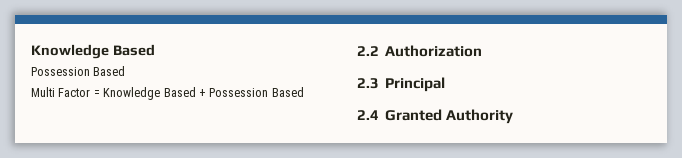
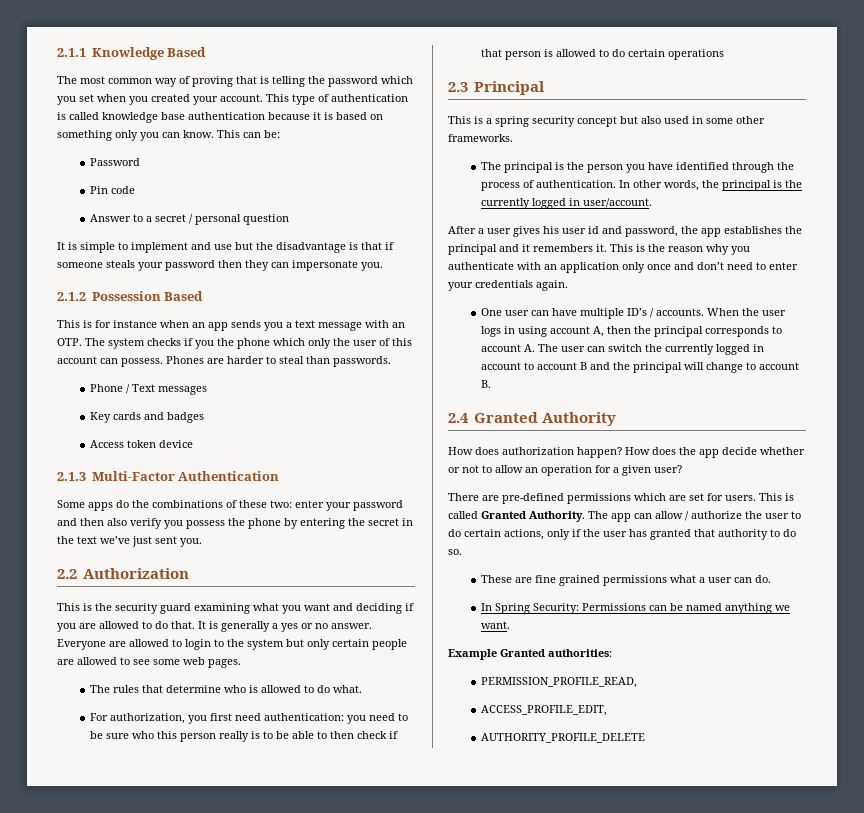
(31, 51) none -> [57,48,86,57] 2.1.1
[31,66,126,76] [31,87,304,100] [357,45,483,57] [357,77,446,92] [357,109,514,124] Possession Based // Multi Factor = Knowledge Based + Possession Based // 2.2 Authorization // 2.3 Principal // 2.4 Granted Authority -> [57,76,413,87] [57,94,408,105] [57,112,383,123] [57,130,280,141] [90,158,141,166] [90,186,136,194] [90,214,290,225] [57,242,394,253] [57,260,383,271] [57,291,204,301] [57,320,405,331] [57,338,412,349] [57,356,391,367] [90,384,208,395] [90,412,205,423] [90,440,194,448] [57,471,280,481] [57,500,403,511] [57,518,413,529] [57,536,202,547] [57,568,189,579] [57,603,414,614] [57,621,372,632] [57,639,407,650] [57,657,241,668] [90,685,363,693] [90,713,409,724] [90,731,399,742] [481,49,725,60] [448,81,545,95] [448,116,765,127] [448,134,513,142] [481,162,795,173] [481,180,803,191] [481,198,653,209] [448,226,802,237] [448,244,750,255] [448,262,798,273] [448,280,568,291] [481,308,787,319] [481,326,783,337] [481,344,765,355] [481,362,800,373] [481,380,492,388] [448,412,616,426] [448,447,805,458] [448,465,682,476] [448,493,794,504] [448,511,801,522] [448,529,796,540] [448,549,462,555] [481,575,772,586] [481,603,791,614] [481,621,511,629] [448,649,612,660] [481,677,638,688] [481,705,608,716] [481,733,646,743] The most common way of proving that is telling the password which you set when you created your account. This type of authentication is called knowledge base authentication because it is based on something only you can know. This can be: // Password // Pin code // Answer to a secret / personal question // It is simple to implement and use but the disadvantage is that if someone steals your password then they can impersonate you. // 2.1.2 Possession Based // This is for instance when an app sends you a text message with an OTP. The system checks if you the phone which only the user of this account can possess. Phones are harder to steal than passwords. // Phone / Text messages // Key cards and badges // Access token device // 2.1.3 Multi-Factor Authentication // Some apps do the combinations of these two: enter your password and then also verify you possess the phone by entering the secret in the text we’ve just sent you. // 2.2 Authorization // This is the security guard examining what you want and deciding if you are allowed to do that. It is generally a yes or no answer. Everyone are allowed to login to the system but only certain people are allowed to see some web pages. // The rules that determine who is allowed to do what. // For authorization, you first need authentication: you need to be sure who this person really is to be able to then check if that person is allowed to do certain operations // 2.3 Principal // This is a spring security concept but also used in some other frameworks. // The principal is the person you have identified through the process of authentication. In other words, the principal is the currently logged in user/account. // After a user gives his user id and password, the app establishes the principal and it remembers it. This is the reason why you authenticate with an application only once and don’t need to enter your credentials again. // One user can have multiple ID’s / accounts. When the user logs in using account A, then the principal corresponds to account A. The user can switch the currently logged in account to account B and the principal will change to account B. // 2.4 Granted Authority // How does authorization happen? How does the app decide whether or not to allow an operation for a given user? // There are pre-defined permissions which are set for users. This is called Granted Authority. The app can allow / authorize the user to do certain actions, only if the user has granted that authority to do so. // These are fine grained permissions what a user can do. // In Spring Security: Permissions can be named anything we want. // Example Granted authorities: // PERMISSION_PROFILE_READ, // ACCESS_PROFILE_EDIT, // AUTHORITY_PROFILE_DELETE

